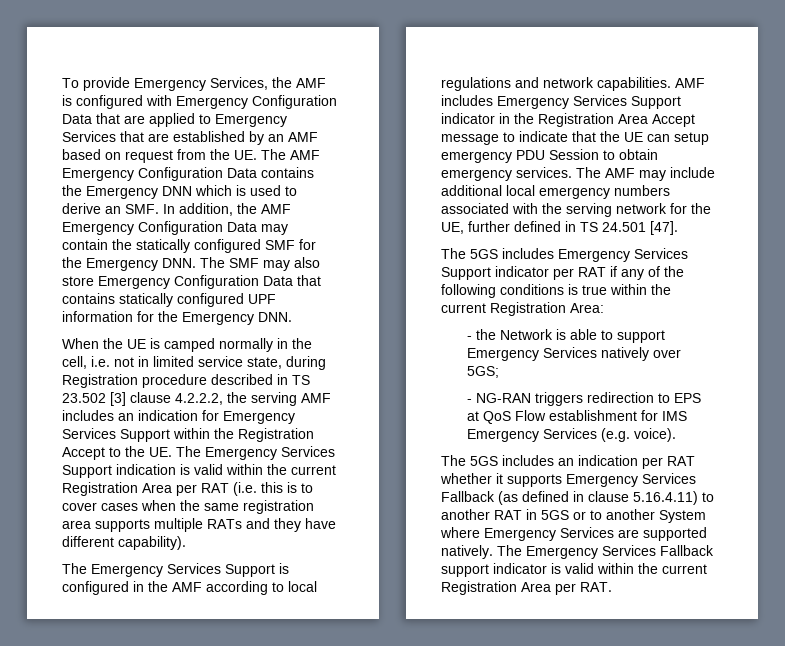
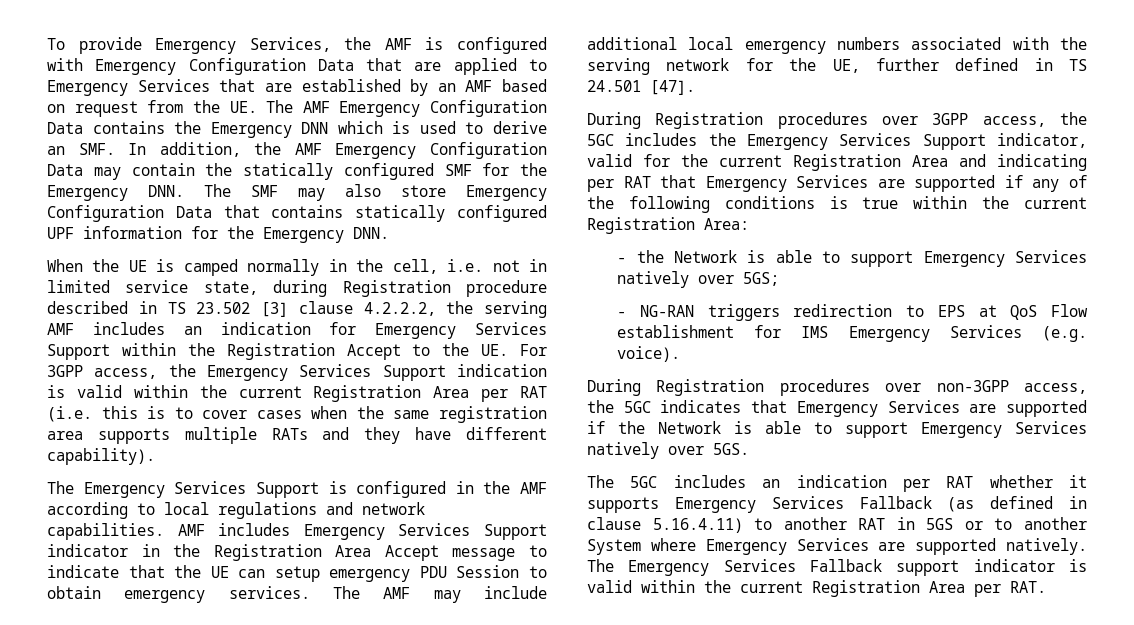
[176,446,201,457] The -> [520,344,547,356] [47,364,196,379] For 3GPP access, the
[441,248,688,262] [441,266,606,280] The 5GS includes Emergency Services Support indicator per RAT -> [587,112,1087,129] [587,133,1087,150] [587,154,1087,171] [587,175,996,192] During Registration procedures over 3GPP access, the 5GC includes the Emergency Services Support indicator, valid for the current Registration Area and indicating per RAT that Emergency Services are supported
[441,455,498,466] // The 5GS -> [587,379,1087,396] [587,400,1087,417] [587,421,1087,438] [587,442,749,459] [587,475,658,488] // During Registration procedures over non-3GPP access, the 5GC indicates that Emergency Services are supported if the Network is able to support Emergency Services natively over 5GS. // The 5GC

